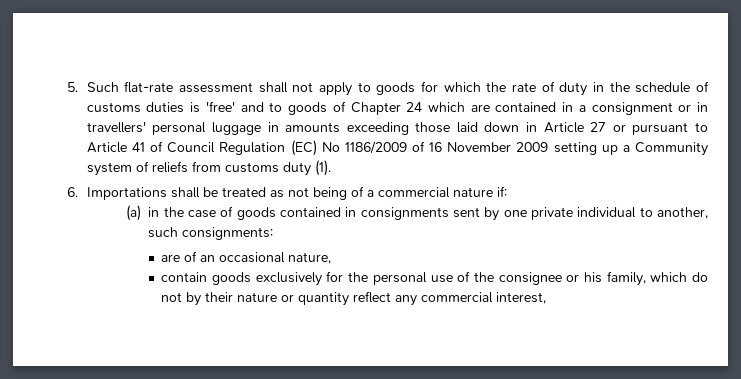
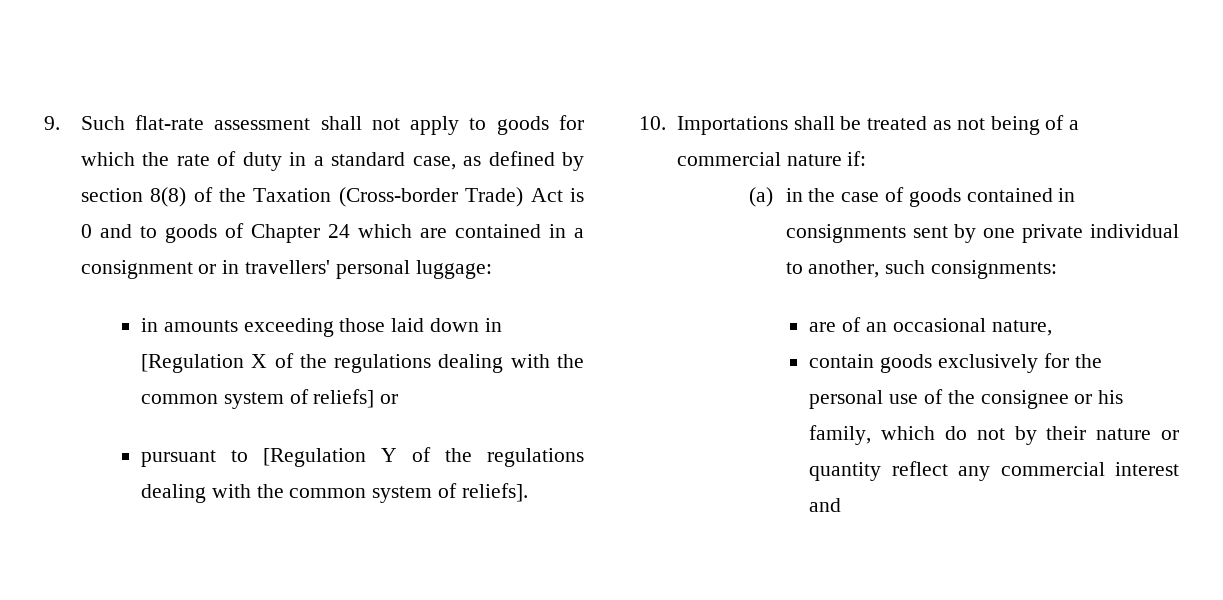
[67,82,78,92] 5. -> [44,116,60,130] 9.
[609,81,710,93] [86,101,235,113] the schedule of customs duties is 'free' -> [313,151,584,171] [80,187,584,207] [80,224,92,238] a standard case, as defined by section 8(8) of the Taxation (Cross-border Trade) Act is 0
[211,122,261,135] luggage -> [415,260,492,279] luggage: //
[543,122,626,133] Article 27 or -> [140,353,584,373] [140,389,399,409] [Regulation X of the regulations dealing with the common system of reliefs] or //
[86,140,708,156] [86,160,331,176] [67,187,78,197] Article 41 of Council Regulation (EC) No 1186/2009 of 16 November 2009 setting up a Community system of reliefs from customs duty (1). // 6. -> [262,447,584,467] [140,483,528,503] [639,116,666,130] [Regulation Y of the regulations dealing with the common system of reliefs]. // 10.
[496,292,547,304] interest, -> [1115,462,1179,476] [809,498,842,512] interest and

